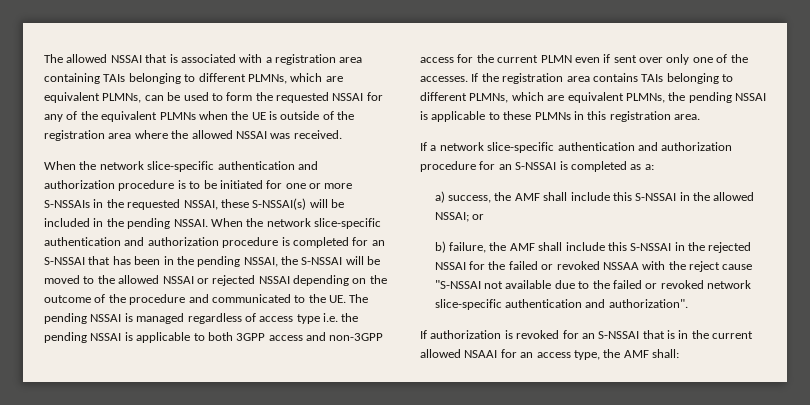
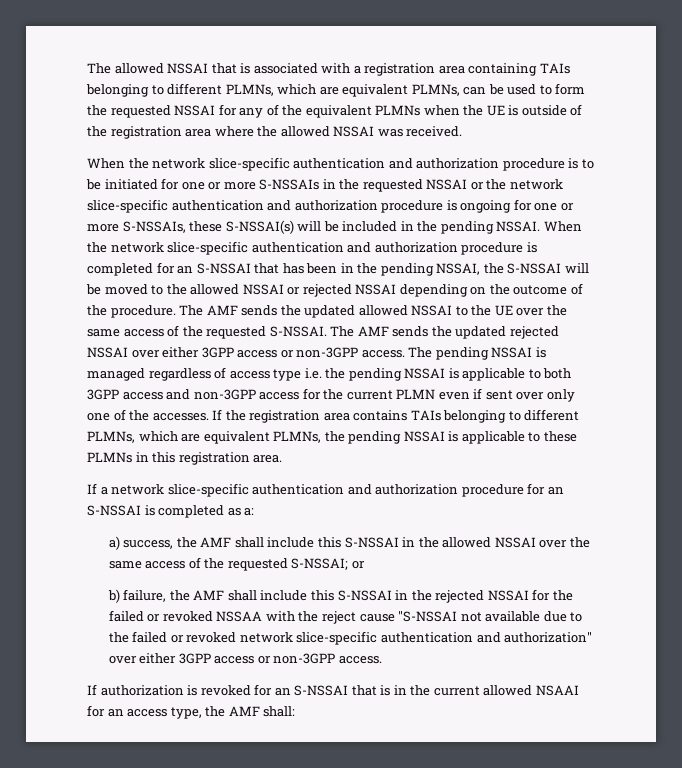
[183,200,218,210] NSSAI, -> [426,179,563,190] [87,199,574,213] [87,221,186,233] NSSAI or the network slice-specific authentication and authorization procedure is ongoing for one or more S-NSSAIs,
[129,294,346,305] procedure and communicated to the UE. -> [110,305,567,318] [87,325,559,339] [87,347,405,358] procedure. The AMF sends the updated allowed NSSAI to the UE over the same access of the requested S-NSSAI. The AMF sends the updated rejected NSSAI over either 3GPP access or non-3GPP access.
[434,212,469,222] NSSAI; -> [494,537,590,548] [108,557,349,571] NSSAI over the same access of the requested S-NSSAI;
[608,299,688,308] authorization". -> [504,632,593,643] [108,653,382,664] authorization" over either 3GPP access or non-3GPP access.

